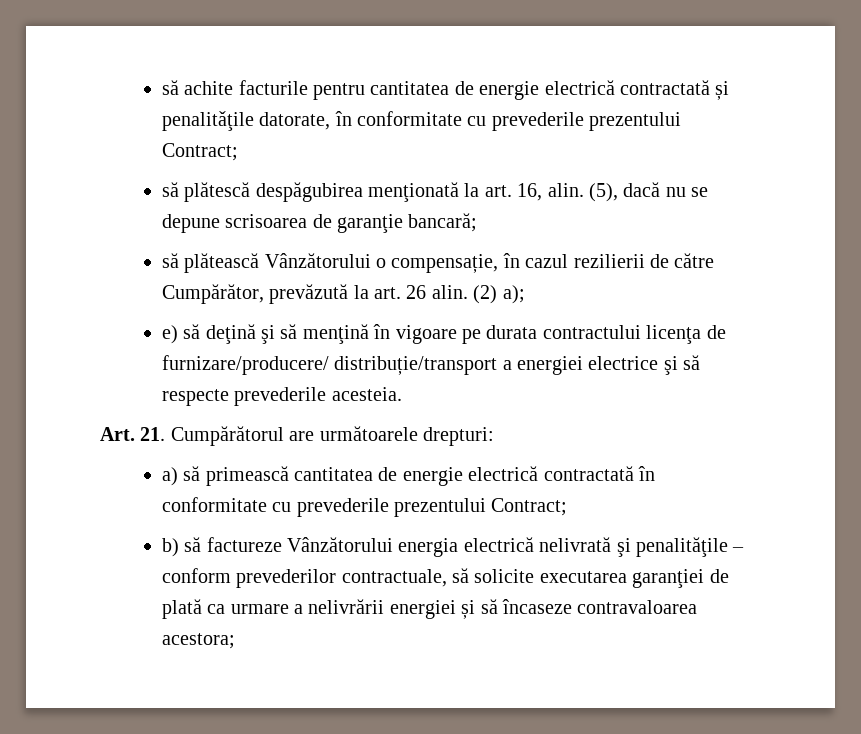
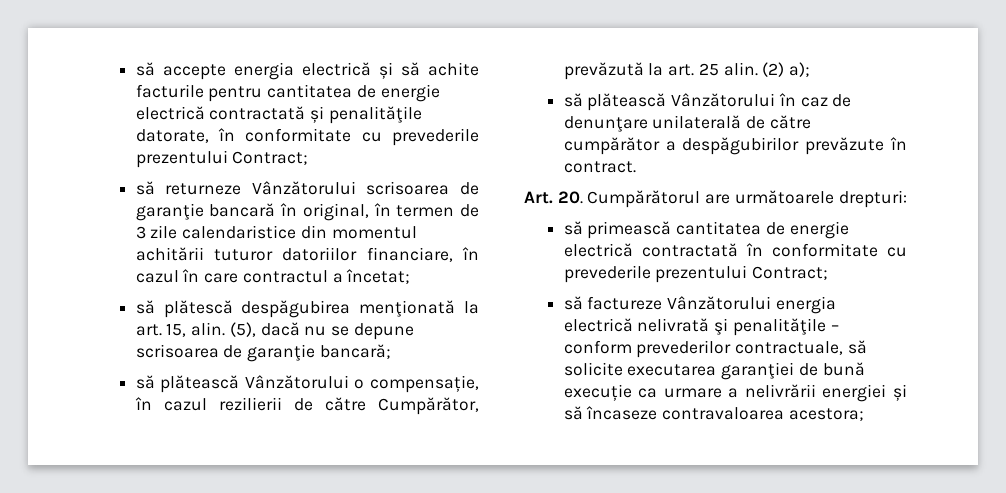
[161,80,179,95] să -> [135,62,420,80] să accepte energia electrică și să
[161,111,254,131] penalitǎţile -> [328,106,422,124] penalităţile
(238, 152) none -> [135,181,480,195] [135,203,479,221] [135,225,417,239] [135,247,480,262] [135,269,411,284] // să returneze Vânzătorului scrisoarea de garanţie bancară în original, în termen de 3 zile calendaristice din momentul achitării tuturor datoriilor financiare, în cazul în care contractul a încetat;
[517,183,543,201] 16, -> [166,323,187,337] 15,
[406,285,427,299] 26 -> [698,63,719,76] 25
[161,324,726,344] [161,355,701,375] [161,387,402,406] e) să deţină şi să menţină în vigoare pe durata contractului licenţa de furnizare/producere/ distribuție/transport a energiei electrice şi să respecte prevederile acesteia. -> [563,93,852,111] [563,115,811,132] [563,137,907,155] [563,161,636,173] să plătească Vânzătorului în caz de denunţare unilaterală de către cumpărător a despăgubirilor prevăzute în contract.
[140,427,166,441] 21. -> [557,191,583,204] 20.
[161,467,178,486] a) -> (907, 199) none
[161,538,179,557] b) -> (829, 273) none
[161,599,202,619] plată -> [822,362,865,376] [563,384,632,401] bună execuție

